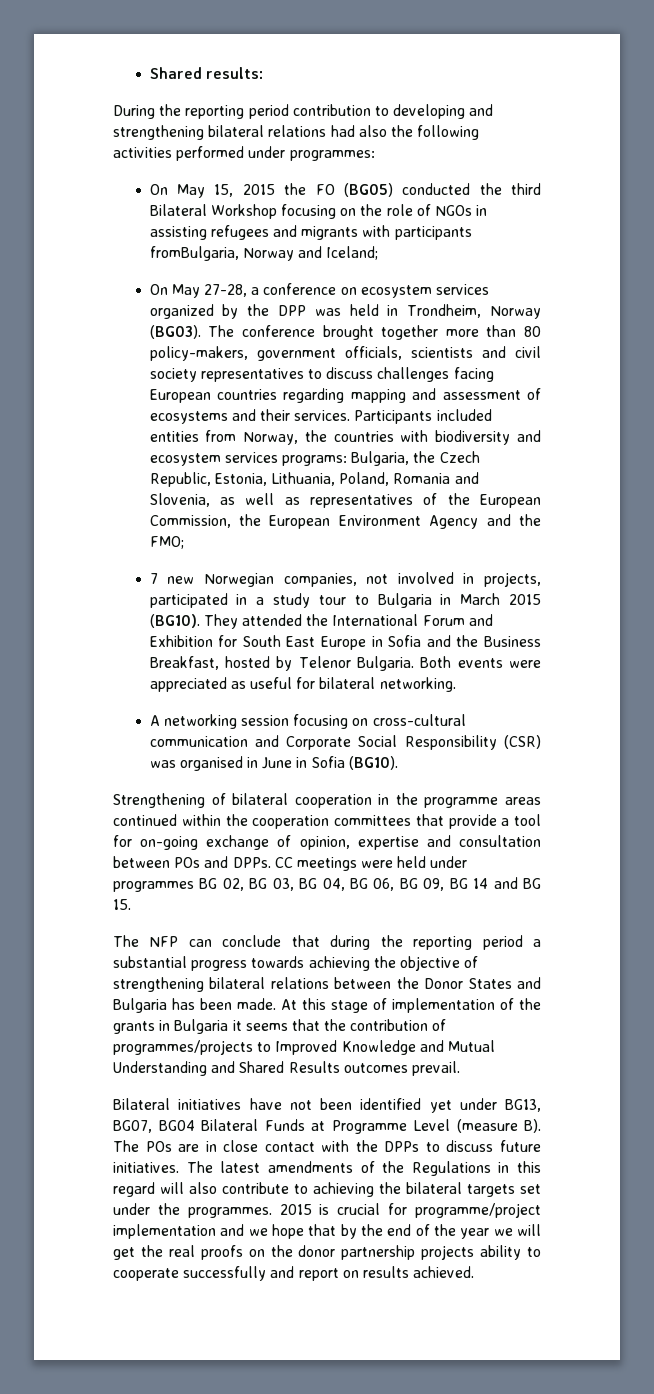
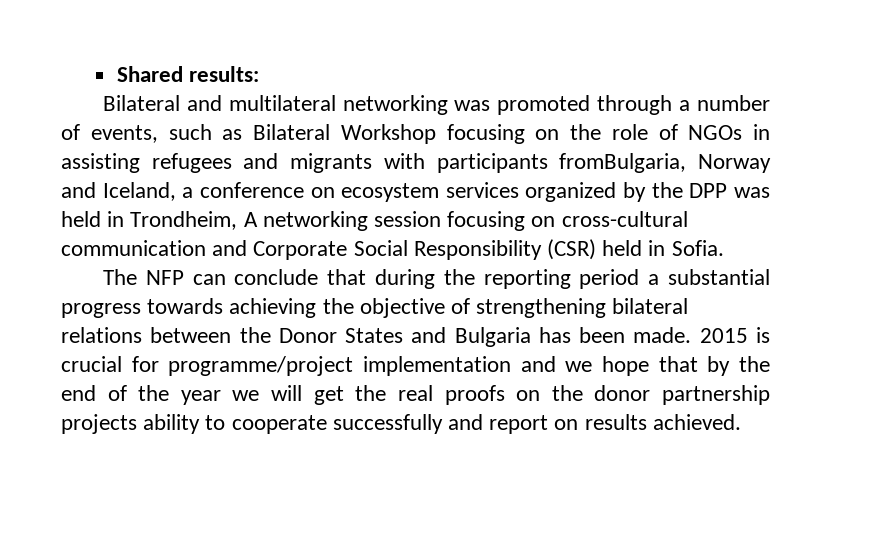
[113,104,494,119] [113,125,480,140] [113,146,375,161] [149,183,541,198] During the reporting period contribution to developing and strengthening bilateral relations had also the following activities performed under programmes: // On May 15, 2015 the FO (BG05) conducted the third -> [102,95,770,115] [61,124,243,143] Bilateral and multilateral networking was promoted through a number of events, such as
[326,246,379,260] [149,284,248,298] Iceland; // On May 27-28, -> [102,182,176,201] Iceland,
[490,306,541,319] [149,325,541,340] [149,346,541,361] [149,367,494,382] [149,388,541,403] [149,409,492,424] [149,430,541,445] [149,451,480,466] [149,472,479,487] [149,493,541,508] [149,514,541,529] [149,536,184,549] [149,572,541,587] [149,593,541,608] [149,614,493,629] [149,635,541,650] [149,656,541,671] [149,677,456,692] Norway (BG03). The conference brought together more than 80 policy-makers, government officials, scientists and civil society representatives to discuss challenges facing European countries regarding mapping and assessment of ecosystems and their services. Participants included entities from Norway, the countries with biodiversity and ecosystem services programs: Bulgaria, the Czech Republic, Estonia, Lithuania, Poland, Romania and Slovenia, as well as representatives of the European Commission, the European Environment Agency and the FMO; // 7 new Norwegian companies, not involved in projects, participated in a study tour to Bulgaria in March 2015 (BG10). They attended the International Forum and Exhibition for South East Europe in Sofia and the Business Breakfast, hosted by Telenor Bulgaria. Both events were appreciated as useful for bilateral networking. // -> (238, 220) none
[149,756,398,771] [113,793,541,808] [113,814,541,829] [113,835,541,850] [113,856,468,871] [113,877,541,892] [113,899,131,910] was organised in June in Sofia (BG10). // Strengthening of bilateral cooperation in the programme areas continued within the cooperation committees that provide a tool for on-going exchange of opinion, expertise and consultation between POs and DPPs. CC meetings were held under programmes BG 02, BG 03, BG 04, BG 06, BG 09, BG 14 and BG 15. -> [602,240,724,256] held in Sofia.
[281,998,541,1013] [113,1019,447,1034] [113,1040,495,1055] [113,1061,460,1076] [113,1098,541,1113] [113,1119,541,1134] [113,1140,541,1152] [113,1161,541,1176] [113,1182,541,1197] [113,1203,272,1218] At this stage of implementation of the grants in Bulgaria it seems that the contribution of programmes/projects to Improved Knowledge and Mutual Understanding and Shared Results outcomes prevail. // Bilateral initiatives have not been identified yet under BG13, BG07, BG04 Bilateral Funds at Programme Level (measure B). The POs are in close contact with the DPPs to discuss future initiatives. The latest amendments of the Regulations in this regard will also contribute to achieving the bilateral targets set under the programmes. -> (692, 335) none

